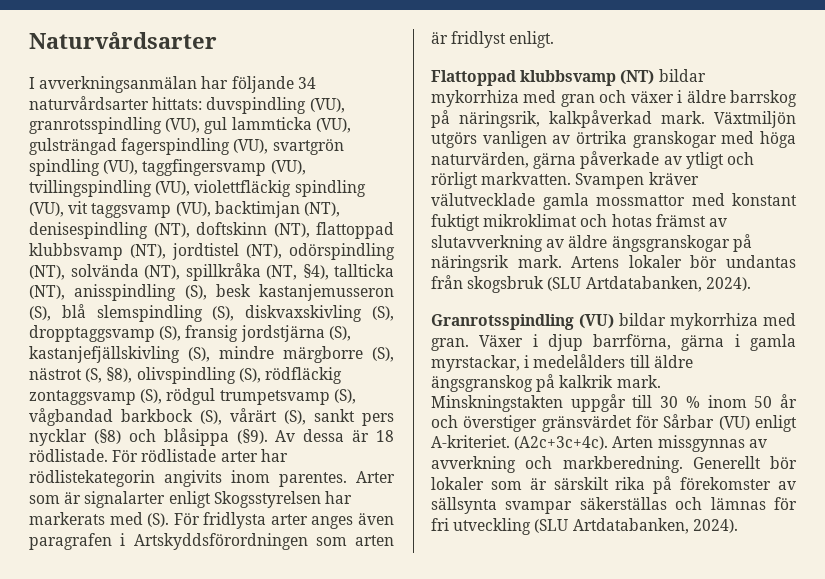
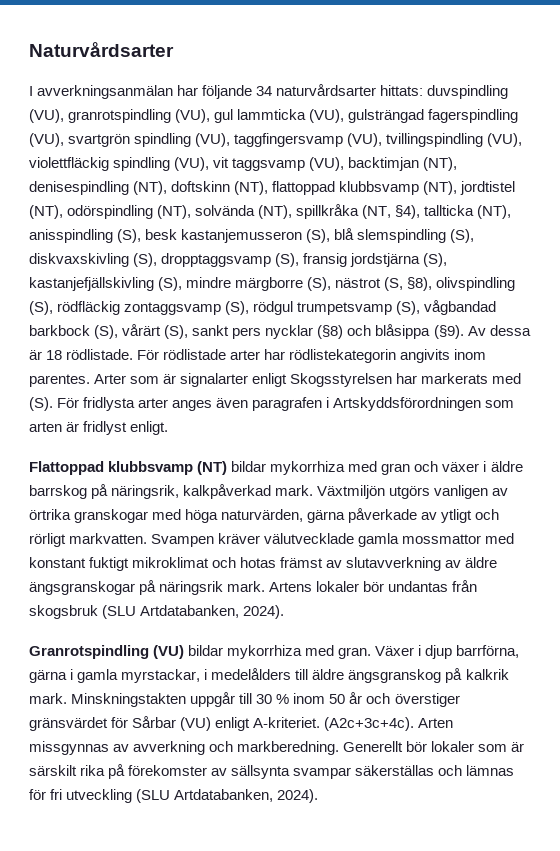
[29,117,162,134] granrotsspindling -> [68,109,172,123] granrotspindling
[431,314,574,330] Granrotsspindling -> [29,645,149,659] Granrotspindling

